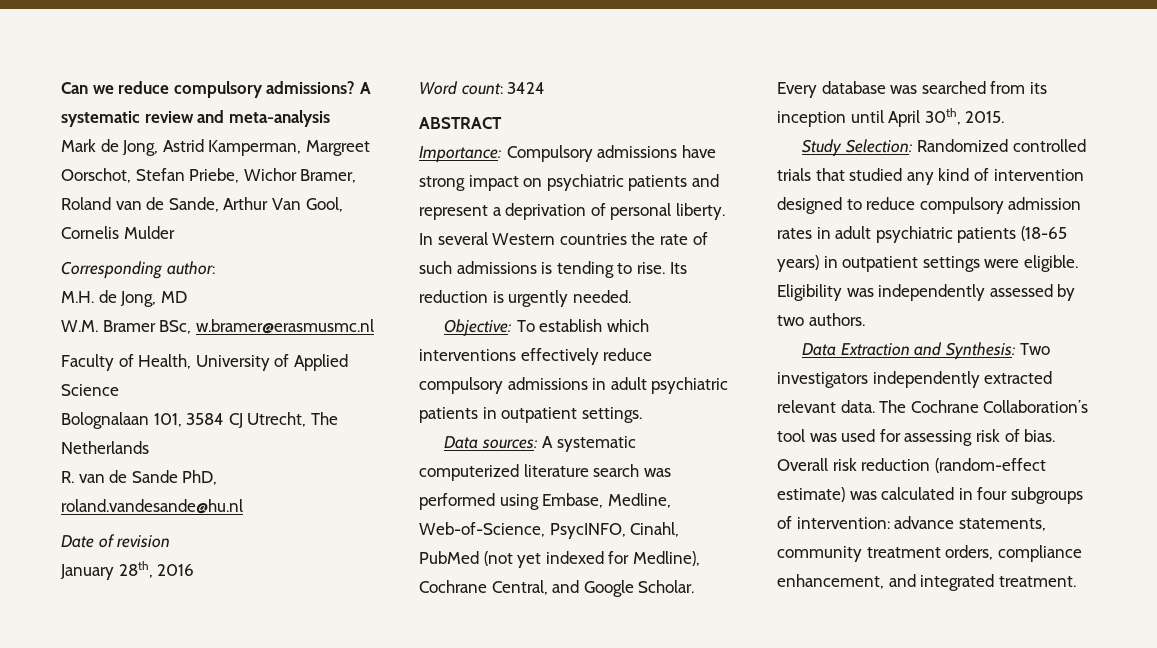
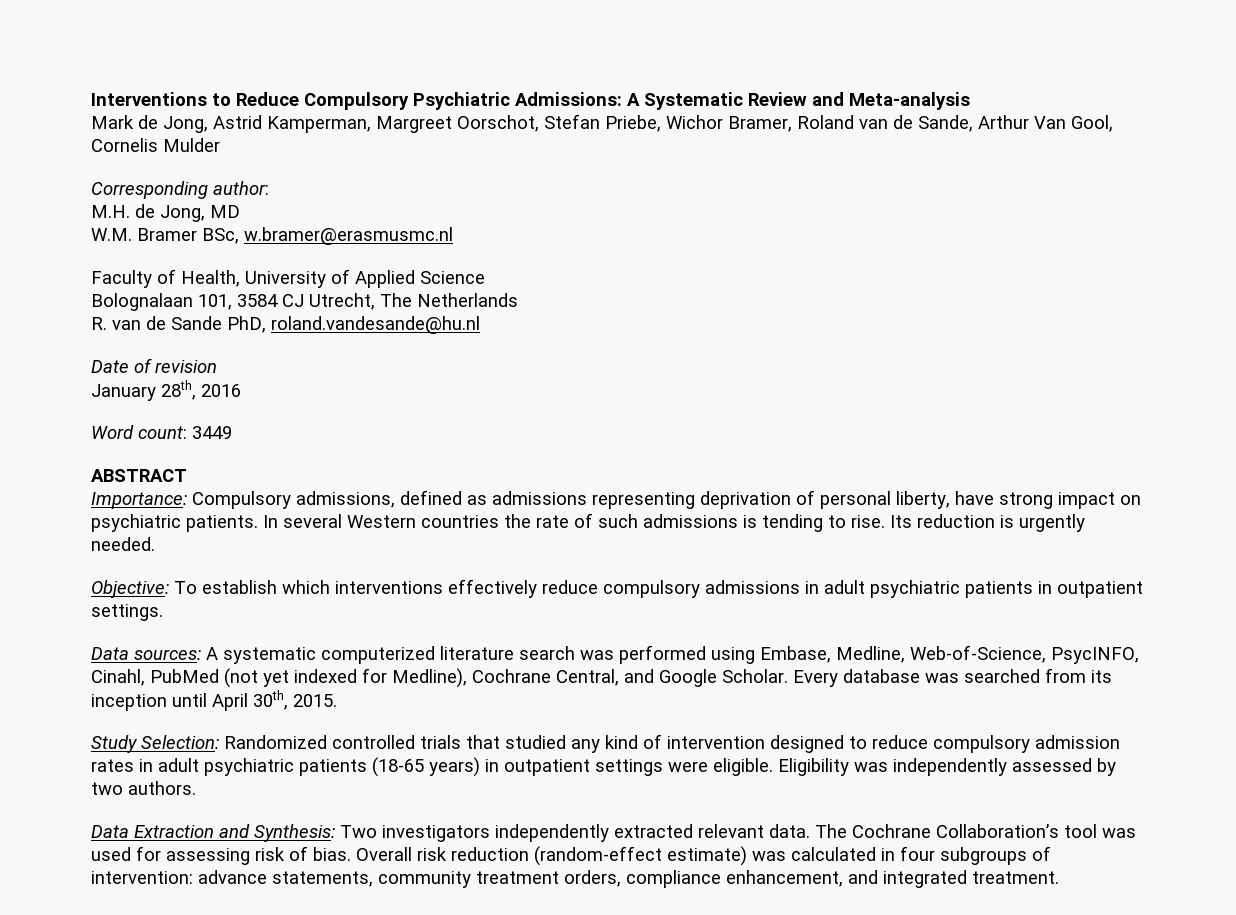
[61,81,371,98] [61,110,330,127] Can we reduce compulsory admissions? A systematic review and meta-analysis -> [91,92,970,110] Interventions to Reduce Compulsory Psychiatric Admissions: A Systematic Review and Meta-analysis
[507,82,546,94] 3424 -> [192,426,232,439] 3449
[597,145,678,158] admissions -> [296,490,950,509] admissions, defined as admissions representing deprivation of personal liberty,
[628,174,719,191] [419,203,725,220] patients and represent a deprivation of personal liberty. -> [186,515,258,532] patients.

